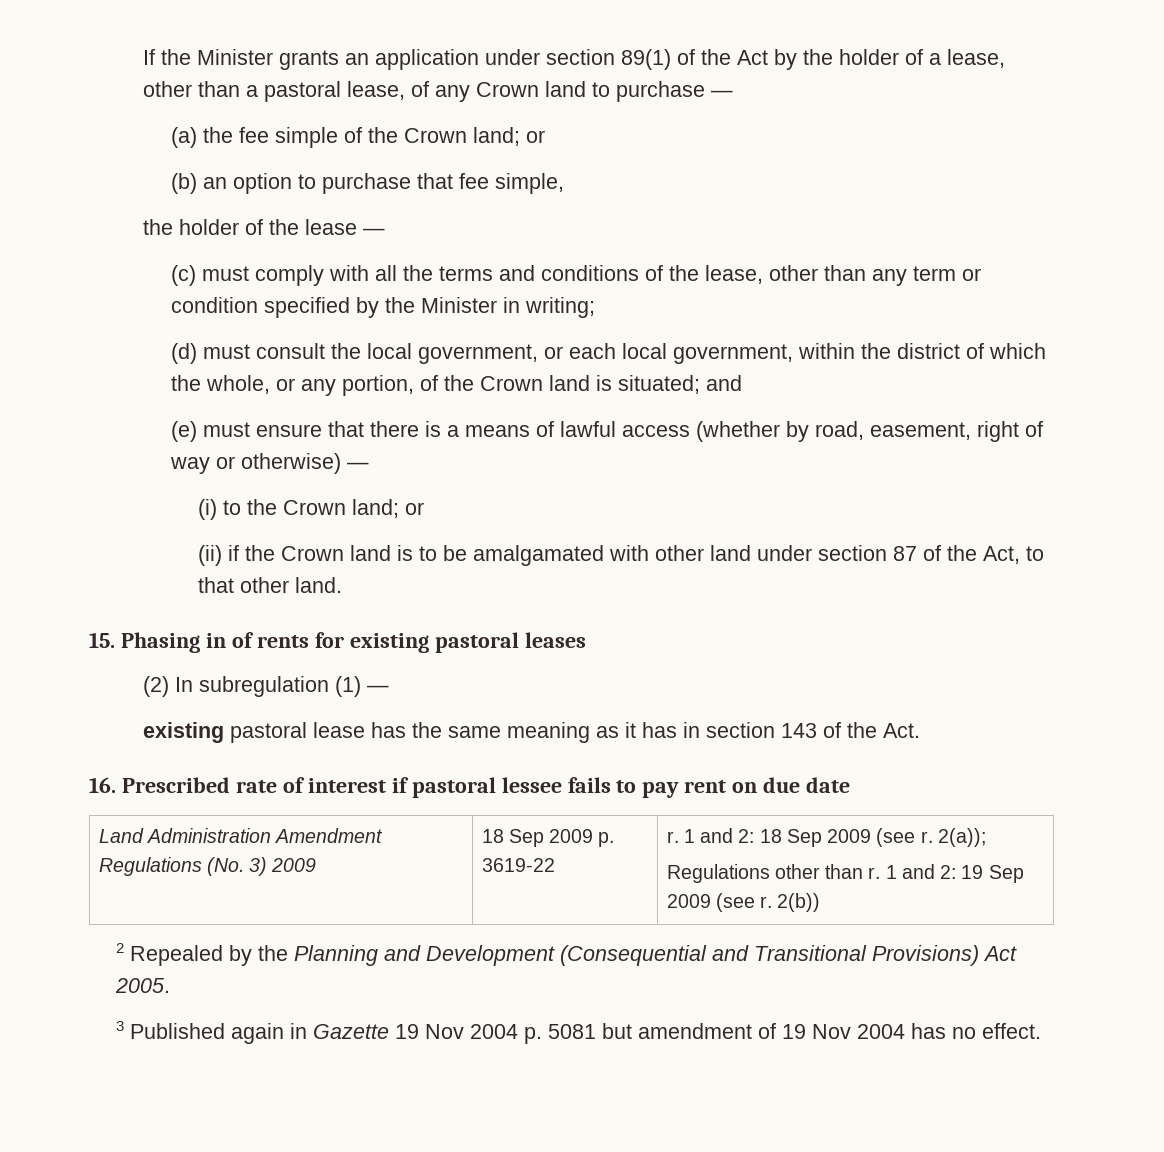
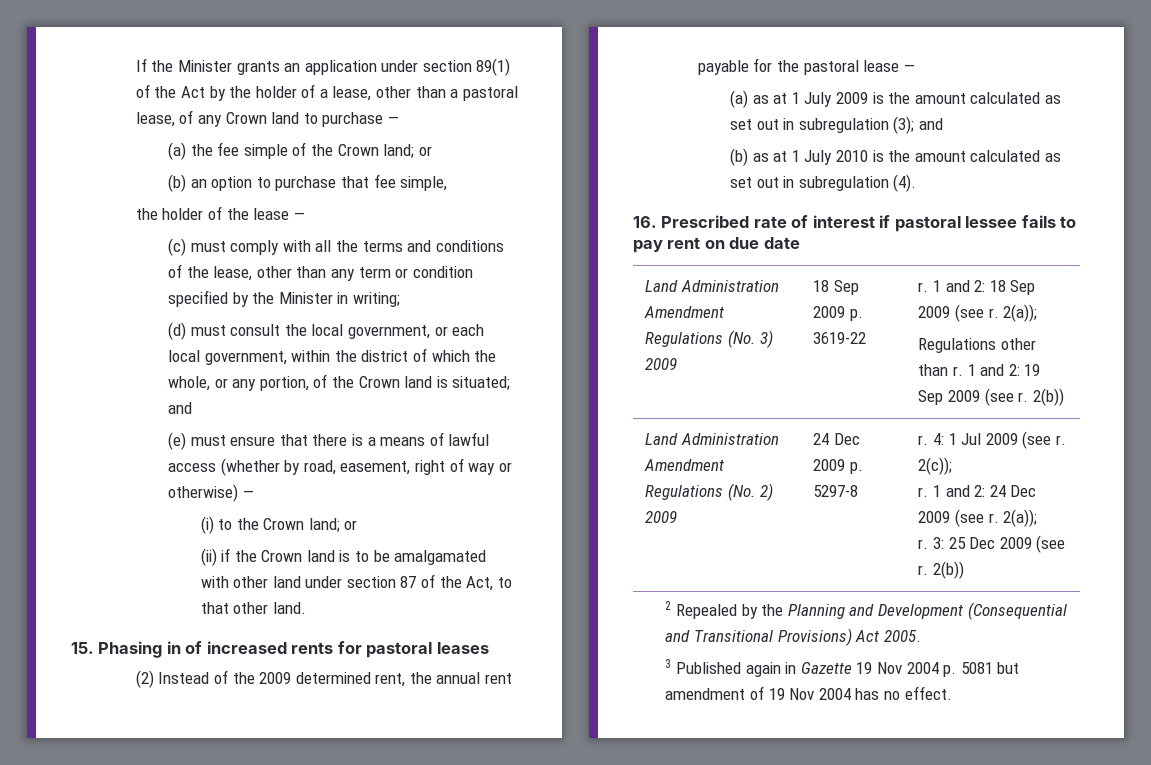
(254, 640) none -> [206,641,287,654] increased
[349,633,429,653] existing -> (362, 647) none
[175,676,390,697] [143,722,921,743] In subregulation (1) — // existing pastoral lease has the same meaning as it has in section 143 of the Act. -> [158,670,513,687] [697,58,915,75] [730,90,1062,108] [730,116,944,134] [730,148,1062,166] [730,174,917,192] Instead of the 2009 determined rent, the annual rent payable for the pastoral lease — // (a) as at 1 July 2009 is the amount calculated as set out in subregulation (3); and // (b) as at 1 July 2010 is the amount calculated as set out in subregulation (4).
(821, 902) none -> [645,433,780,445] [644,459,725,471] [645,483,773,501] [645,511,678,523] [813,433,861,445] [813,459,864,474] [813,485,859,497] [918,431,1067,449] [918,457,953,475] [918,485,1037,497] [918,509,1038,527] [918,535,1066,553] [918,561,965,579] // Land Administration Amendment Regulations (No. 2) 2009 | 24 Dec 2009 p. 5297-8 | r. 4: 1 Jul 2009 (see r. 2(c)); // r. 1 and 2: 24 Dec 2009 (see r. 2(a)); // r. 3: 25 Dec 2009 (see r. 2(b))

